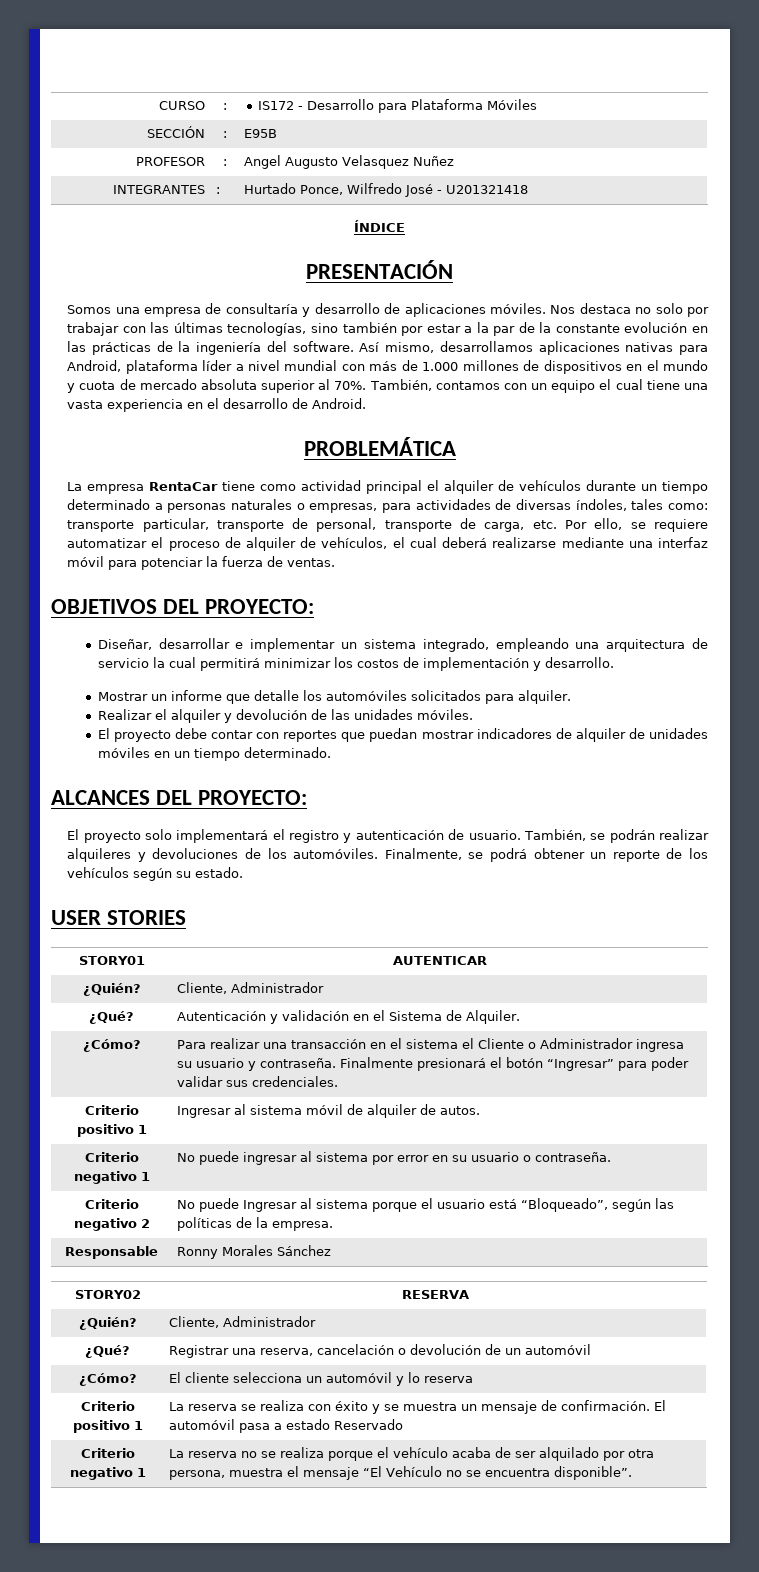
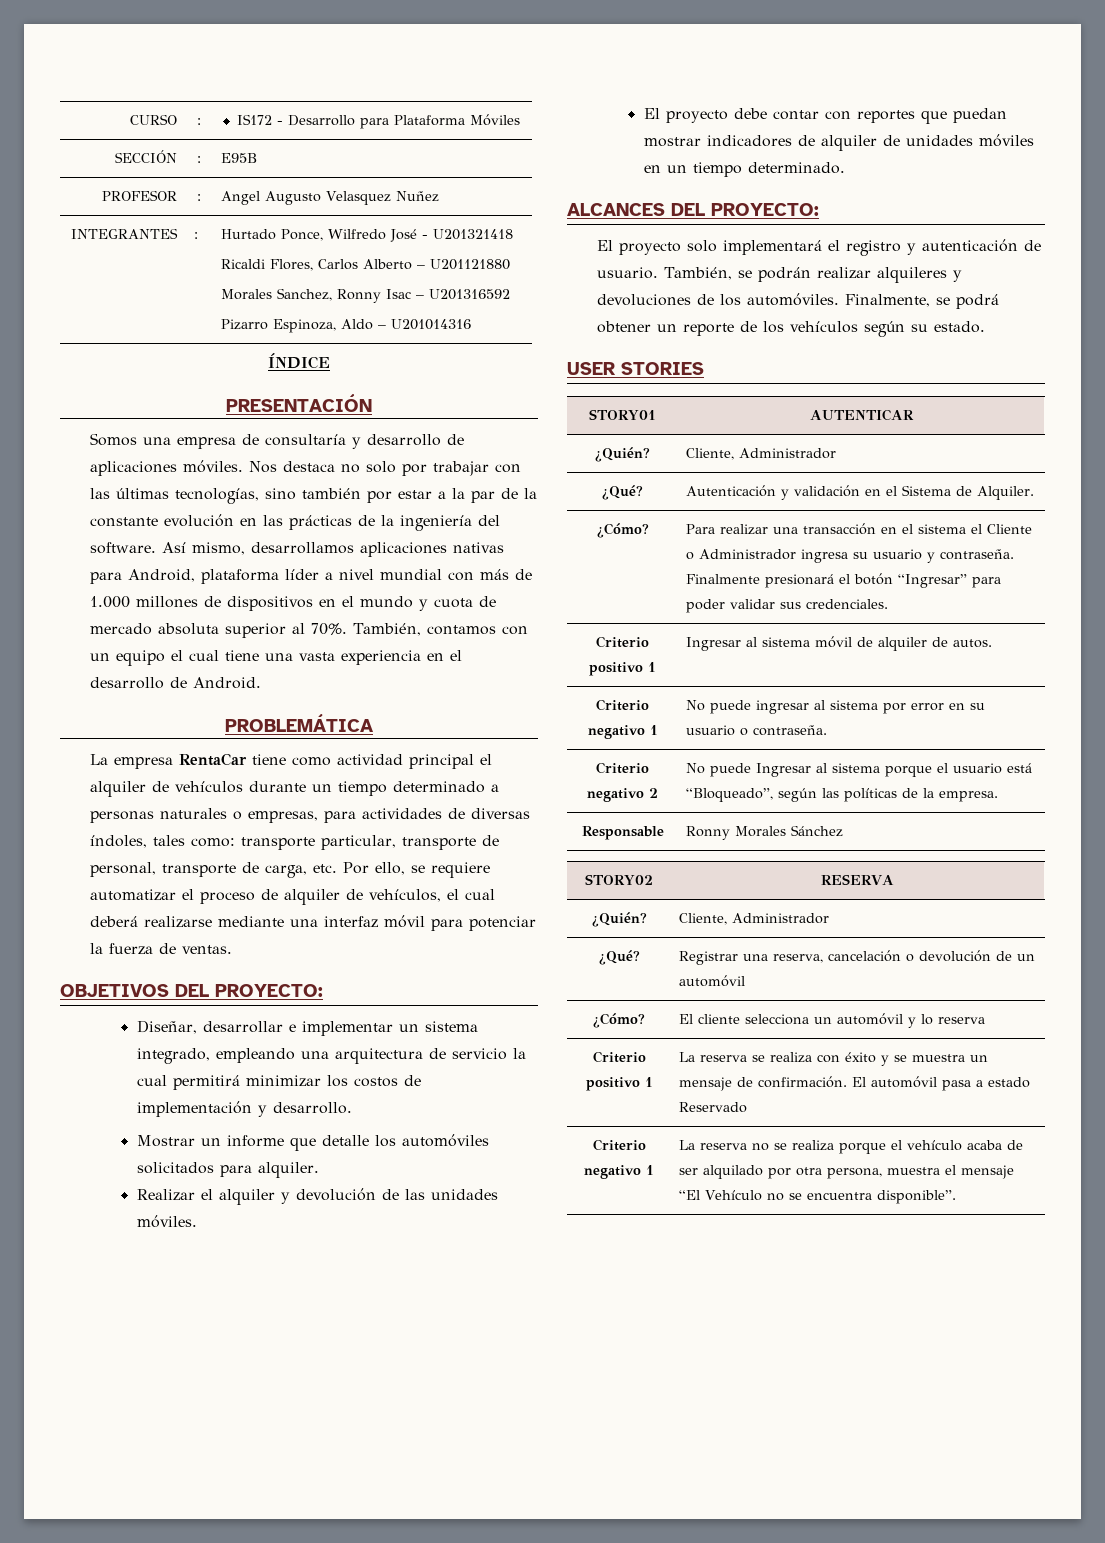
(529, 189) none -> [221,259,511,271] [221,288,511,303] [221,319,472,333] // Ricaldi Flores, Carlos Alberto – U201121880 // Morales Sanchez, Ronny Isac – U201316592 // Pizarro Espinoza, Aldo – U201014316

